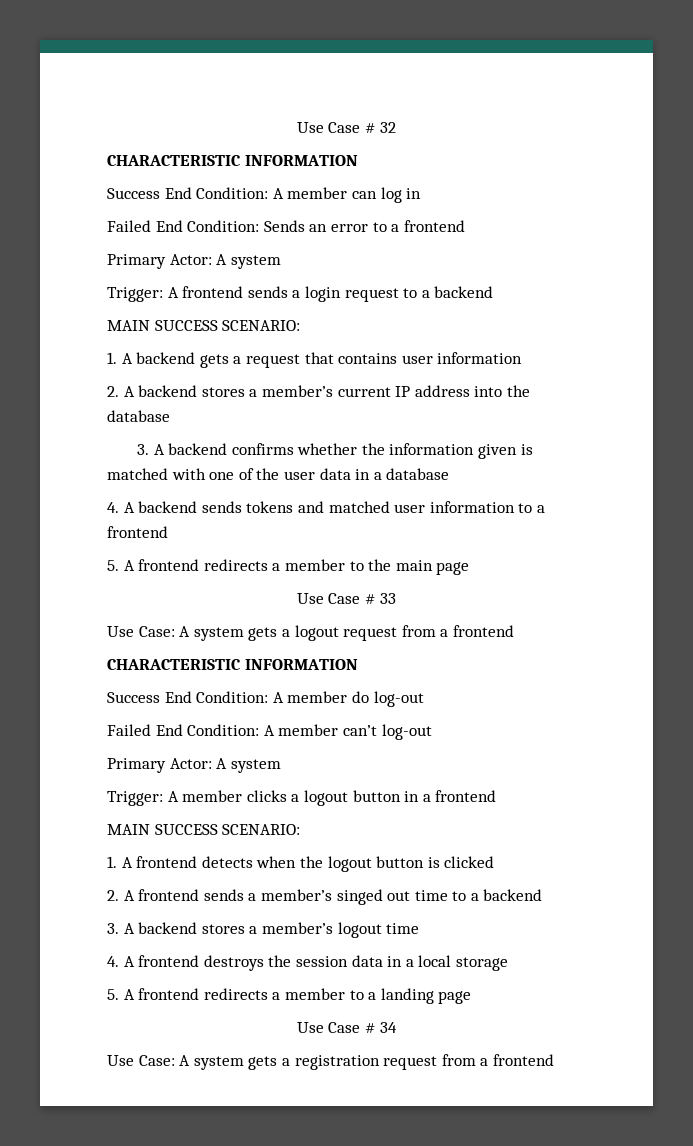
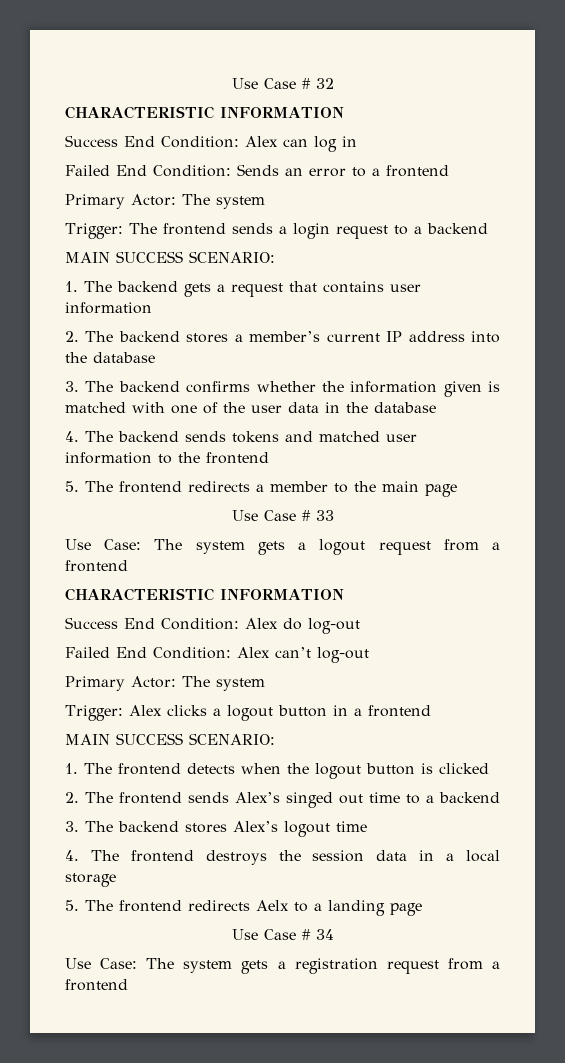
[272,187,348,199] A member -> [245,136,278,147] Alex
[216,254,281,269] [107,287,179,302] A system // Trigger: A -> [182,194,265,209] [65,223,157,239] The system // Trigger: The
[121,353,133,364] A -> [84,281,112,292] The
[123,386,135,397] A -> [85,331,114,342] The
[153,444,165,455] A -> [85,381,114,392] The
[373,472,382,480] a -> [346,402,368,413] the
[123,502,135,513] A -> [85,431,113,442] The
[536,505,545,513] a -> [178,452,200,463] the
[123,560,135,571] A -> [85,481,113,492] The
[179,626,191,637] A -> [154,539,183,550] The
[272,691,348,703] A member -> [245,618,278,629] Alex
[263,724,339,736] A member -> [237,647,270,658] Alex
[216,758,281,773] [107,790,243,806] A system // Trigger: A member -> [182,676,265,691] [65,705,162,721] The system // Trigger: Alex
[121,857,133,868] A -> [84,763,112,774] The
[123,889,332,901] A frontend sends a member’s -> [85,792,280,804] The frontend sends Alex’s
[123,922,333,934] A backend stores a member’s -> [85,821,278,833] The backend stores Alex’s
[123,956,135,967] A -> [90,850,119,861] The
[123,988,345,1000] A frontend redirects a member -> [85,900,289,912] The frontend redirects Aelx
[179,1055,191,1066] A -> [146,958,175,969] The

